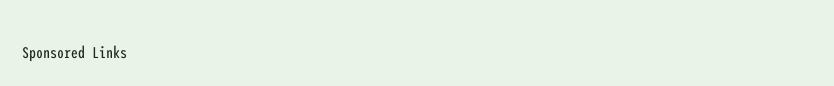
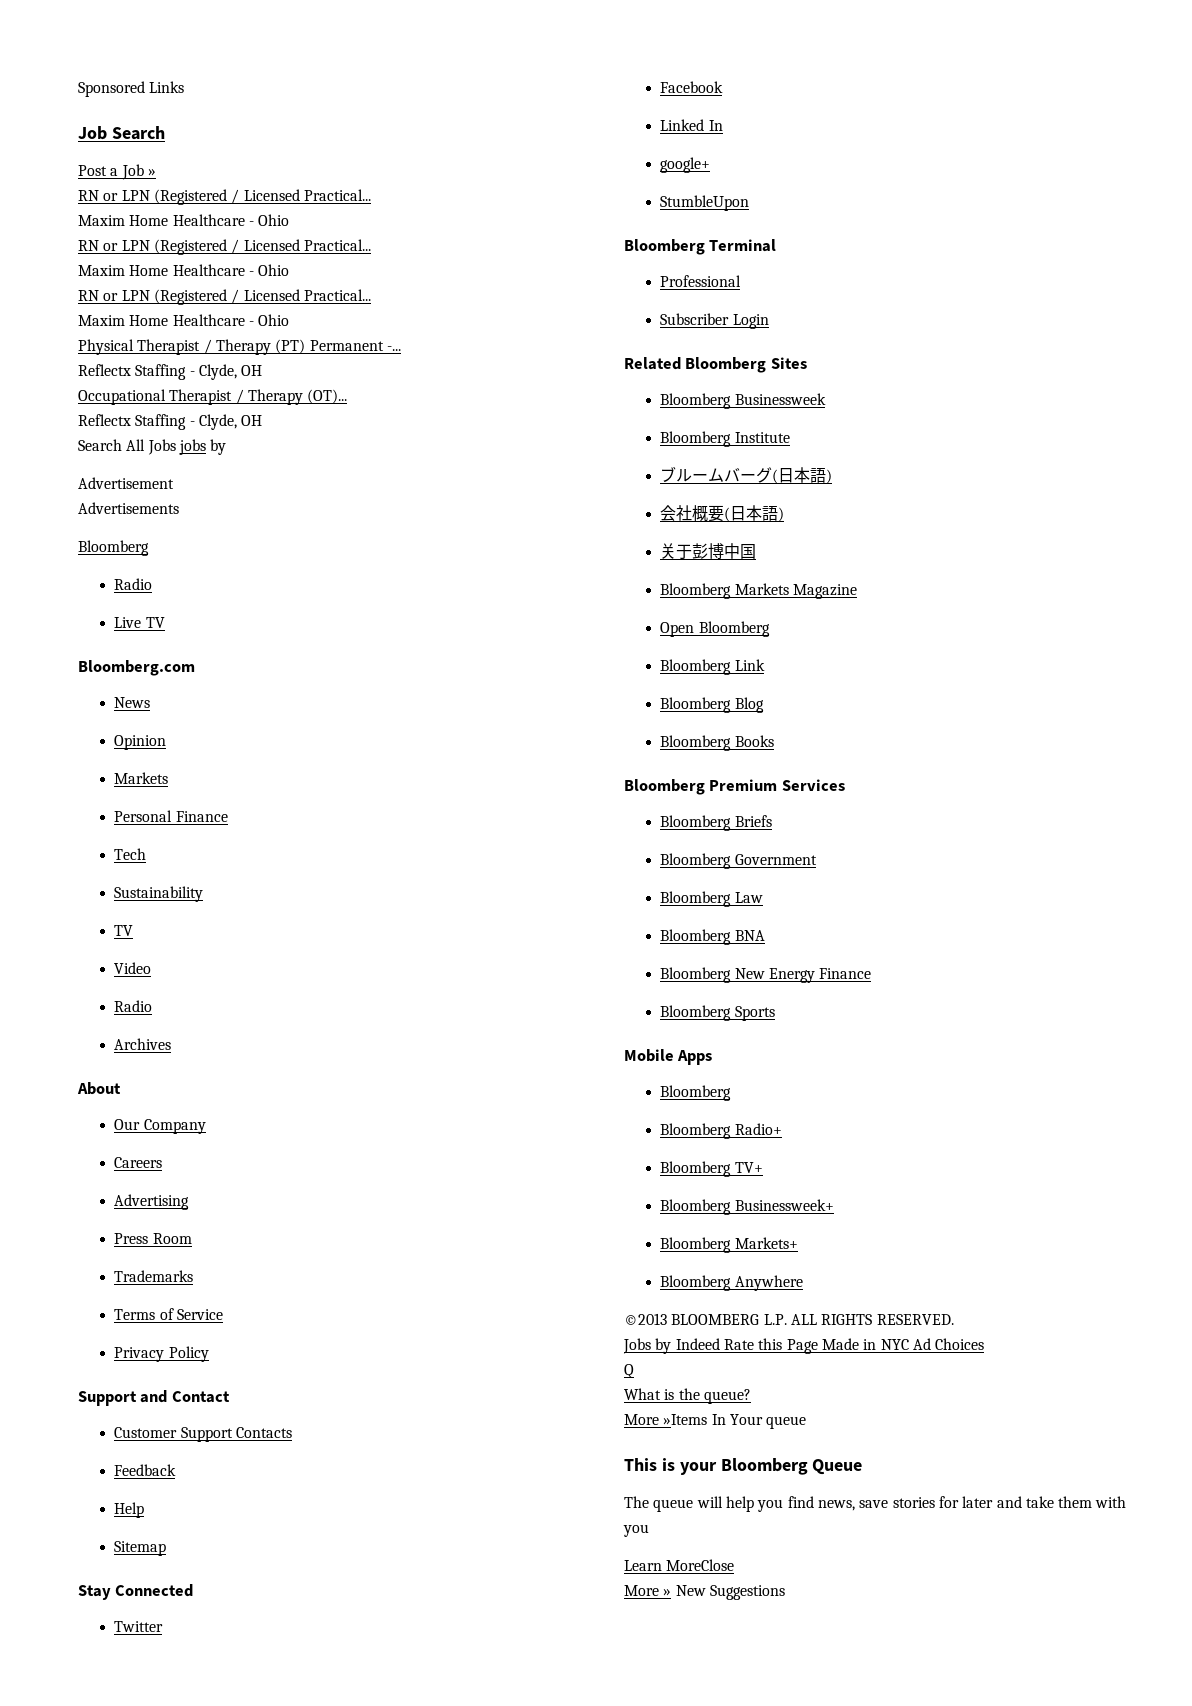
(127, 52) none -> [78,126,165,140] [78,164,156,180] [78,189,371,205] [78,214,290,226] [78,239,371,255] [78,264,290,276] [78,289,371,305] [78,314,290,326] [78,339,401,355] [78,364,263,380] [78,389,348,405] [78,414,263,430] [78,439,227,455] [78,477,174,489] [78,502,179,514] [78,540,149,556] [114,578,153,590] [114,617,165,628] [78,660,195,676] [114,697,151,708] [114,735,167,750] [114,772,169,784] [114,810,228,822] [114,848,147,860] [114,886,204,902] [114,925,134,936] [114,962,152,974] [114,1000,153,1012] [114,1038,172,1050] [77,1082,121,1095] [114,1119,206,1134] [114,1157,163,1168] [114,1194,190,1210] [114,1233,192,1244] [114,1270,194,1282] [114,1308,224,1320] [114,1346,209,1362] [78,1390,230,1406] [114,1427,293,1442] [114,1464,177,1476] [114,1502,145,1518] [114,1541,167,1556] [78,1584,194,1600] [114,1621,164,1632] [660,81,724,93] [660,119,723,131] [660,157,711,173] [660,195,750,211] [624,239,777,255] [660,275,742,287] [660,313,769,329] [624,357,807,373] [660,393,826,409] [660,431,790,447] [660,466,833,484] [660,505,785,522] [660,543,757,559] [660,583,858,599] [660,621,770,637] [660,659,765,675] [660,697,764,713] [660,735,774,751] [624,779,845,795] [660,815,772,831] [660,853,817,869] [660,891,763,907] [660,929,765,945] [660,967,872,983] [660,1005,775,1021] [624,1049,713,1065] [660,1085,732,1101] [660,1123,782,1139] [660,1161,763,1177] [660,1199,834,1215] [660,1237,798,1253] [660,1275,803,1291] [624,1313,954,1325] [623,1338,985,1354] [624,1364,634,1378] [624,1388,751,1404] [624,1414,807,1429] [624,1458,863,1475] [624,1496,1127,1512] [623,1524,649,1537] [624,1559,735,1571] [624,1585,785,1600] // Job Search // Post a Job » // RN or LPN (Registered / Licensed Practical... // Maxim Home Healthcare - Ohio // RN or LPN (Registered / Licensed Practical... // Maxim Home Healthcare - Ohio // RN or LPN (Registered / Licensed Practical... // Maxim Home Healthcare - Ohio // Physical Therapist / Therapy (PT) Permanent -... // Reflectx Staffing - Clyde, OH // Occupational Therapist / Therapy (OT)... // Reflectx Staffing - Clyde, OH // Search All Jobs jobs by // Advertisement // Advertisements // Bloomberg // Radio // Live TV // Bloomberg.com // News // Opinion // Markets // Personal Finance // Tech // Sustainability // TV // Video // Radio // Archives // About // Our Company // Careers // Advertising // Press Room // Trademarks // Terms of Service // Privacy Policy // Support and Contact // Customer Support Contacts // Feedback // Help // Sitemap // Stay Connected // Twitter // Facebook // Linked In // google+ // StumbleUpon // Bloomberg Terminal // Professional // Subscriber Login // Related Bloomberg Sites // Bloomberg Businessweek // Bloomberg Institute // ブルームバーグ(日本語) // 会社概要(日本語) // 关于彭博中国 // Bloomberg Markets Magazine // Open Bloomberg // Bloomberg Link // Bloomberg Blog // Bloomberg Books // Bloomberg Premium Services // Bloomberg Briefs // Bloomberg Government // Bloomberg Law // Bloomberg BNA // Bloomberg New Energy Finance // Bloomberg Sports // Mobile Apps // Bloomberg // Bloomberg Radio+ // Bloomberg TV+ // Bloomberg Businessweek+ // Bloomberg Markets+ // Bloomberg Anywhere // ©2013 BLOOMBERG L.P. ALL RIGHTS RESERVED. // Jobs by Indeed Rate this Page Made in NYC Ad Choices // Q // What is the queue? // More »Items In Your queue // This is your Bloomberg Queue // The queue will help you find news, save stories for later and take them with you // Learn MoreClose // More » New Suggestions

